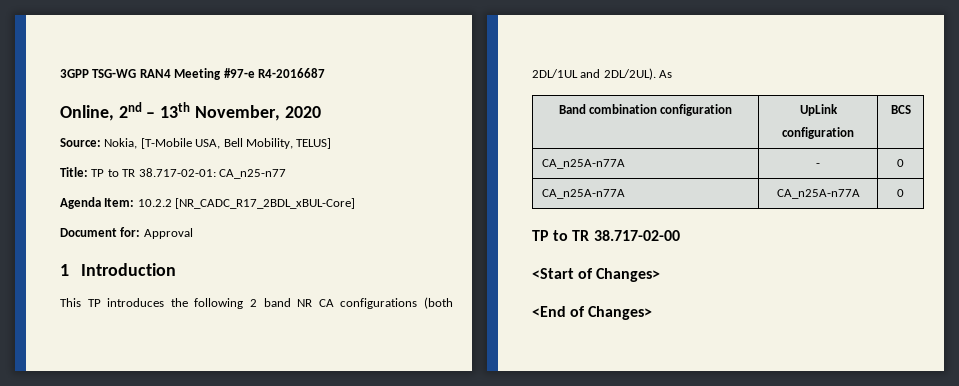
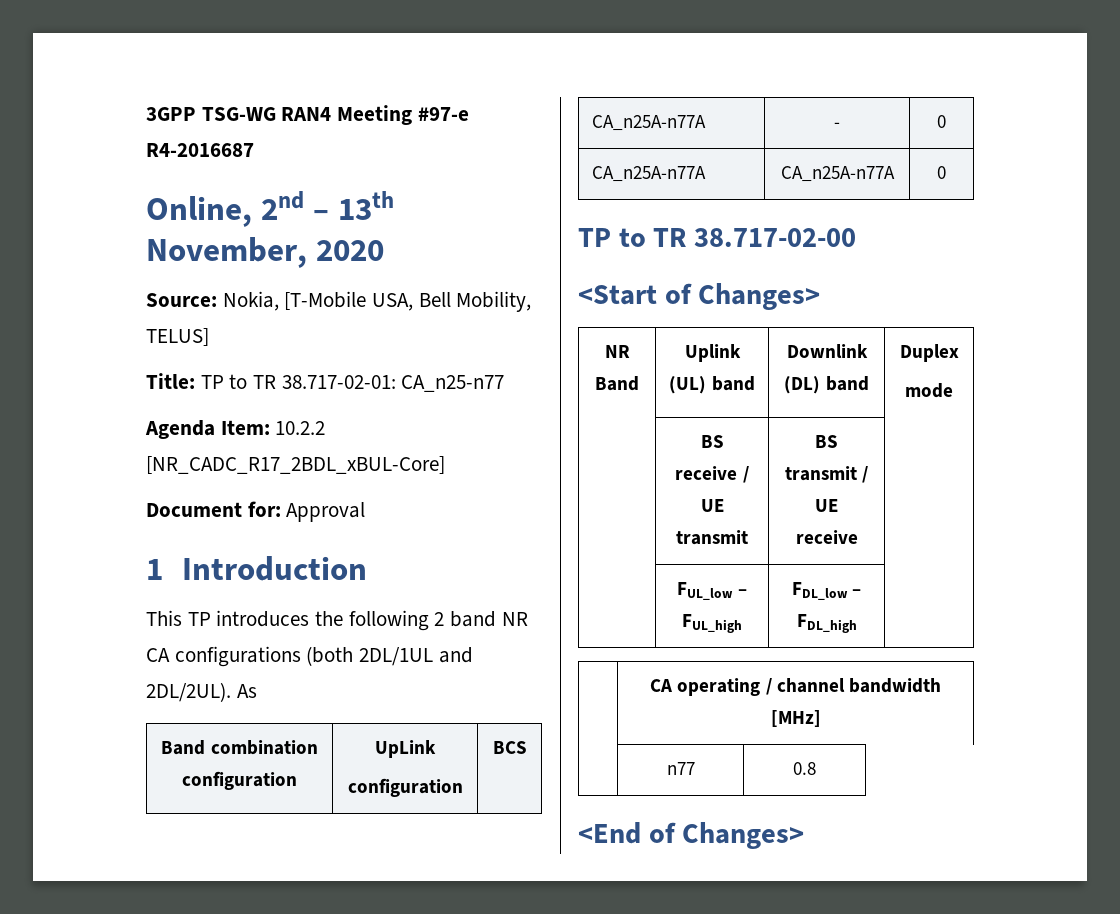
(661, 275) none -> [604,345,630,358] [595,376,639,391] [684,344,741,362] [669,376,755,394] [786,344,868,358] [784,376,869,394] [899,344,959,362] [905,383,953,398] [700,435,724,448] [675,466,749,483] [700,499,724,512] [676,530,748,545] [815,435,838,448] [784,466,869,483] [815,499,838,512] [795,530,858,544] [677,582,747,600] [682,614,742,633] [791,582,862,600] [796,614,857,633] [650,678,941,696] [770,710,821,727] [666,762,695,775] [793,762,816,775] // NR Band | Uplink (UL) band | Downlink (DL) band | Duplex // mode // | BS receive / UE transmit | BS transmit / UE receive | // | FUL_low – FUL_high | FDL_low – FDL_high | // | CA operating / channel bandwidth [MHz] // | n77 | 0.8

